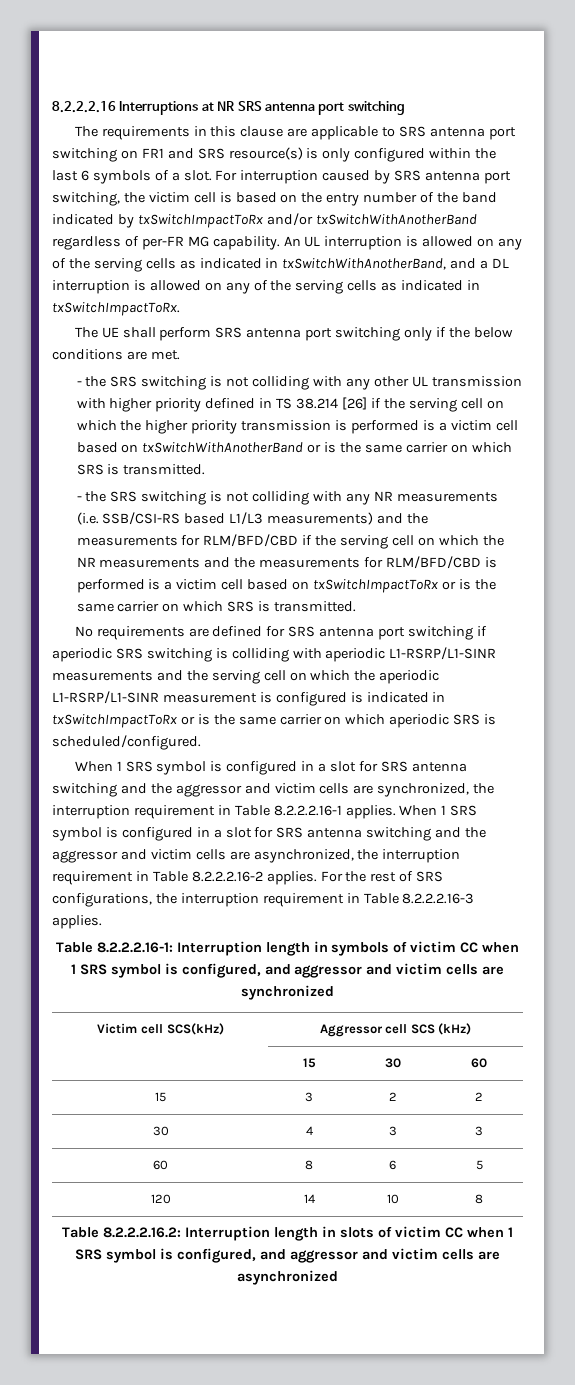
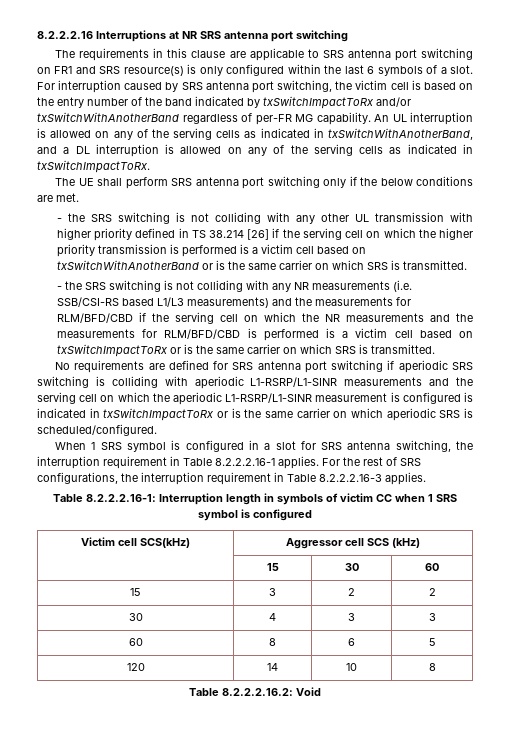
[52,783,470,797] switching and the aggressor and victim cells are synchronized, -> [395,440,451,452] switching,
[399,805,478,816] [52,827,487,841] [52,849,461,863] [52,871,317,885] When 1 SRS symbol is configured in a slot for SRS antenna switching and the aggressor and victim cells are asynchronized, the interruption requirement in Table 8.2.2.2.16-2 applies. -> (319, 462) none
[181,963,505,978] [241,985,334,1000] configured, and aggressor and victim cells are synchronized -> [253,509,312,521] configured
[185,1226,513,1241] [75,1248,500,1263] [237,1270,338,1285] Interruption length in slots of victim CC when 1 SRS symbol is configured, and aggressor and victim cells are asynchronized -> [296,687,321,696] Void

